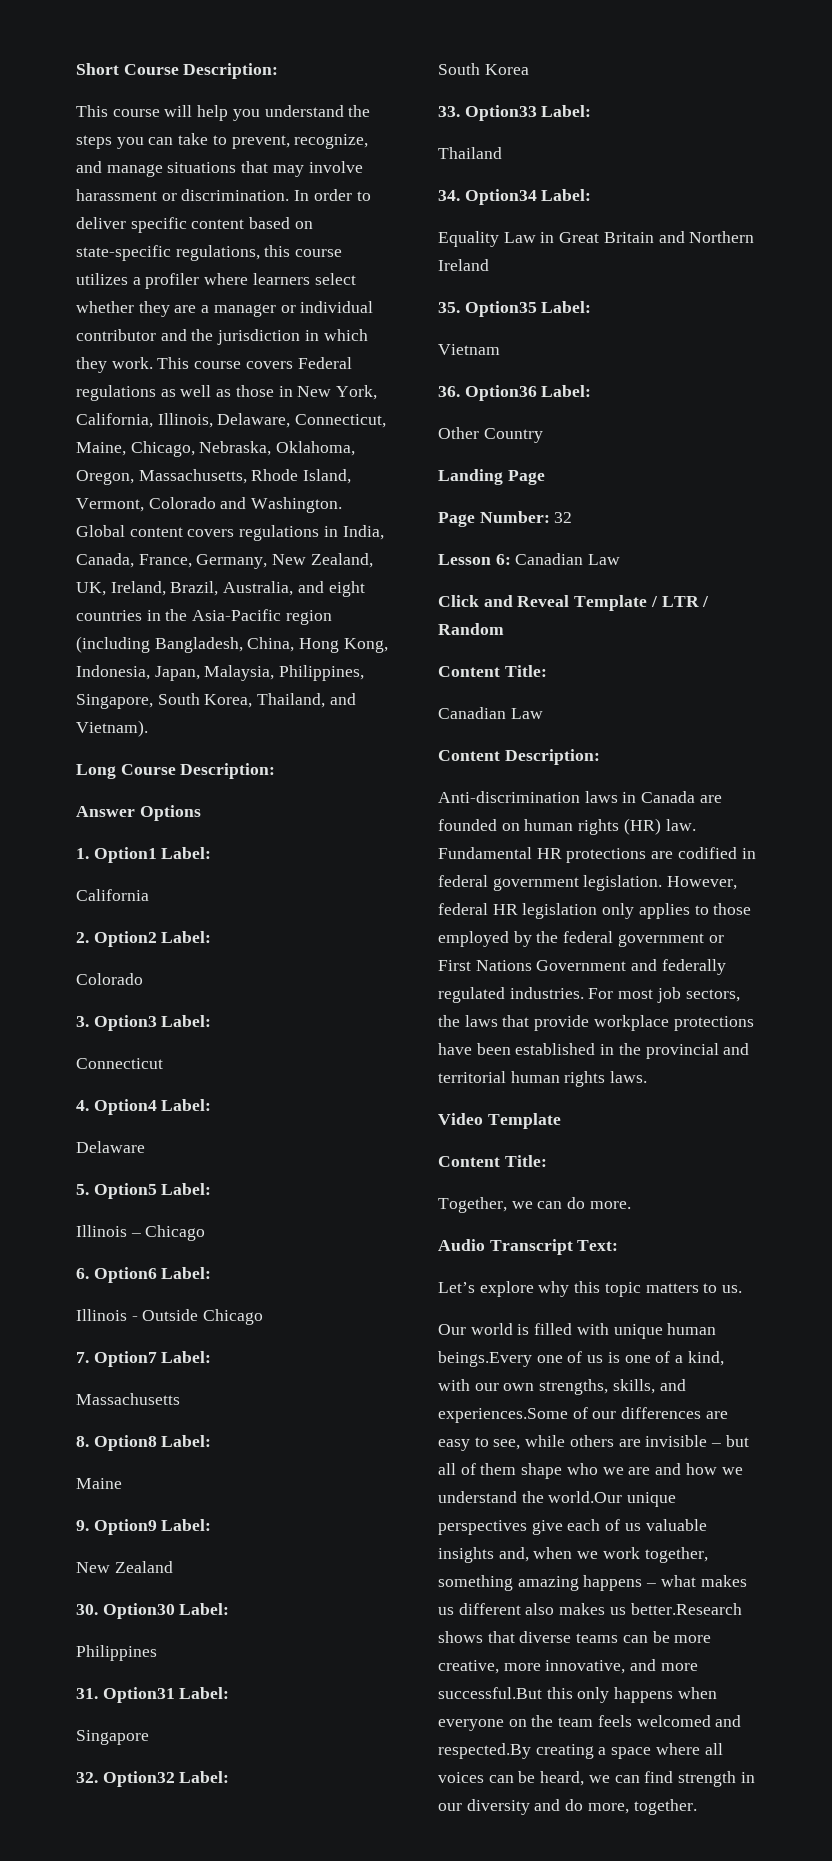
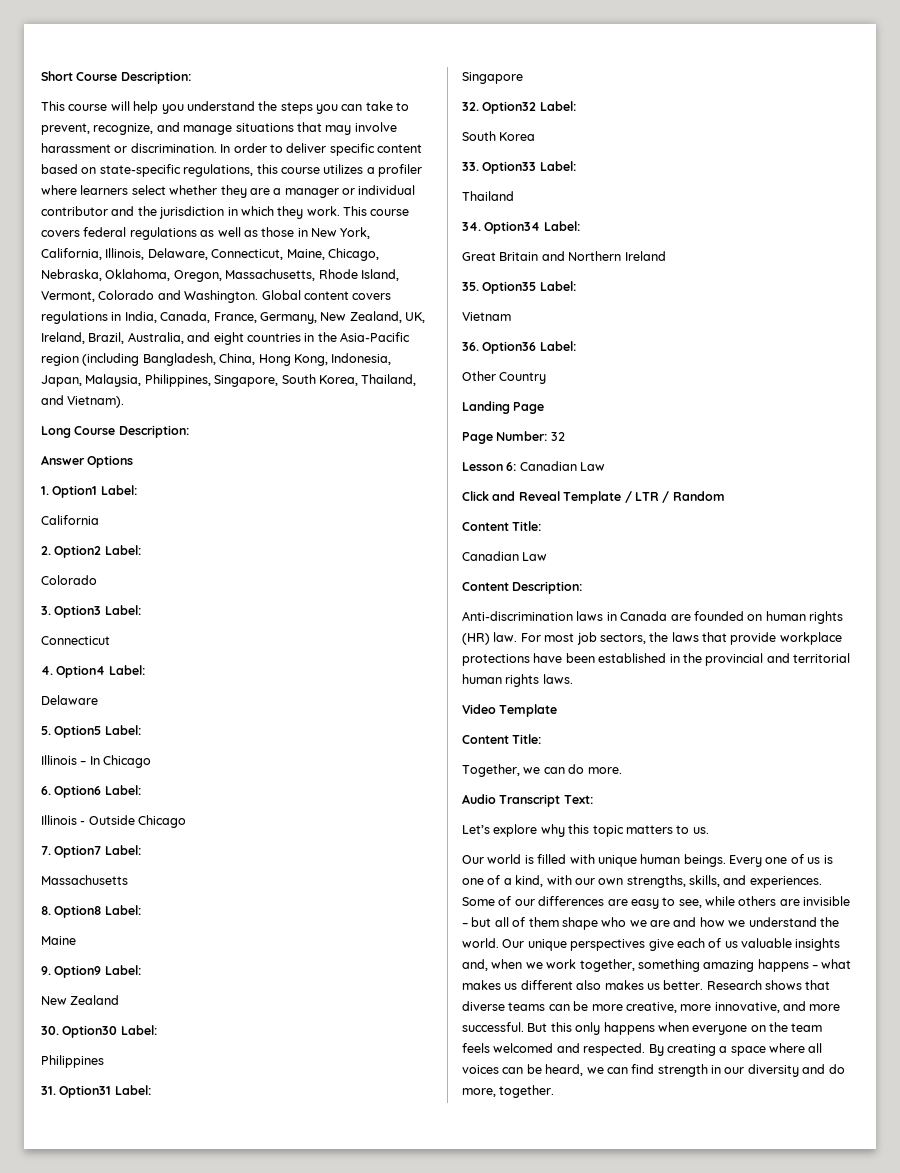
[297,357,352,369] Federal -> [83,227,127,237] federal
(141, 1235) none -> [89,756,100,765] In
[438,231,555,247] Equality Law in -> (580, 226) none
[438,847,756,863] [438,875,738,891] [438,903,752,919] [438,931,724,947] [438,959,726,975] [438,987,584,1003] Fundamental HR protections are codified in federal government legislation. However, federal HR legislation only applies to those employed by the federal government or First Nations Government and federally regulated industries. -> (518, 637) none
[438,1351,532,1367] beings.Every -> [683,854,762,867] beings. Every
[438,1408,568,1423] experiences.Some -> [749,876,822,888] [462,897,495,906] experiences. Some
[548,1491,623,1503] world.Our -> [462,938,525,948] world. Our
[630,1603,742,1615] better.Research -> [663,980,762,990] better. Research
[438,1687,542,1699] successful.But -> [462,1022,548,1032] successful. But
[438,1743,531,1759] respected.By -> [583,1043,664,1056] respected. By

